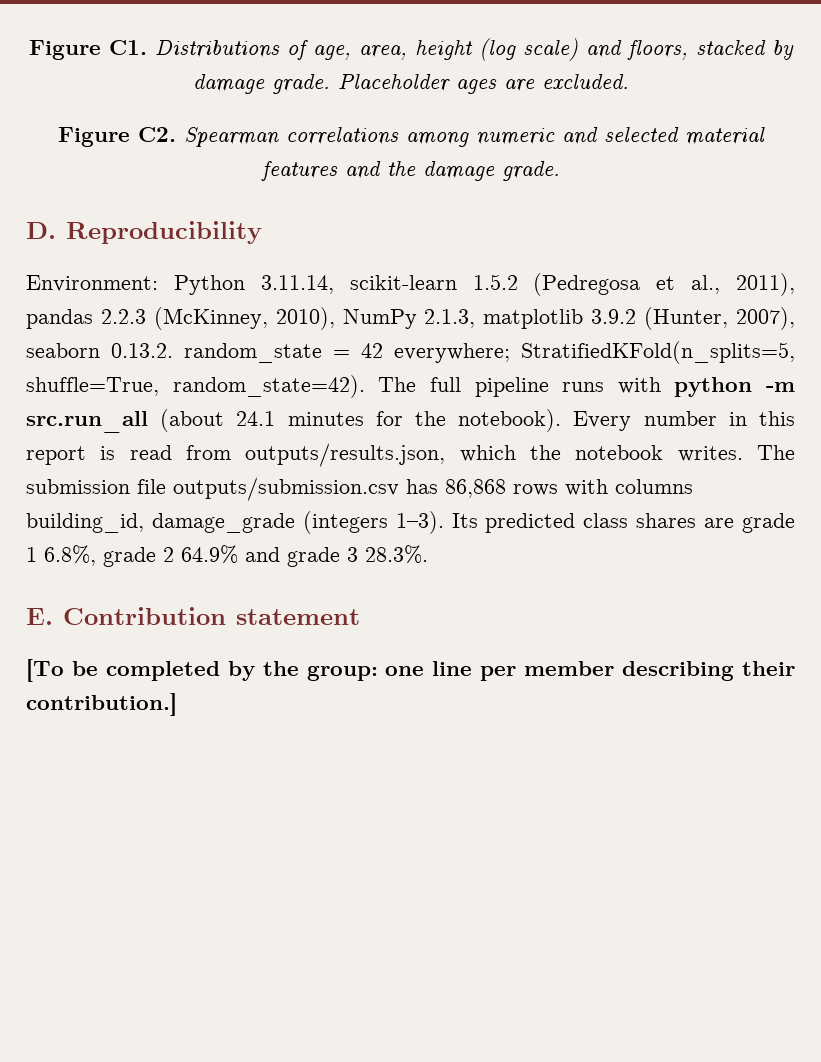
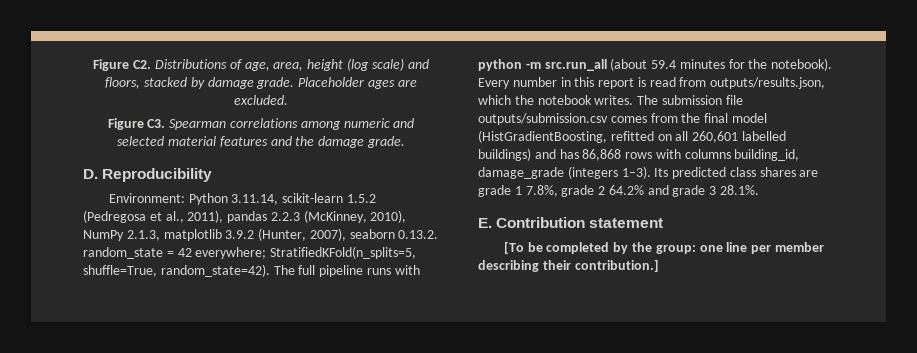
[28,40,147,60] Figure C1. -> [93,59,152,71] Figure C2.
[137,127,176,142] C2. -> [147,119,166,128] C3.
[236,411,276,426] 24.1 -> [651,60,677,69] 59.4
(399, 489) none -> [610,113,767,123] [478,130,786,143] [478,148,556,161] comes from the final model (HistGradientBoosting, refitted on all 260,601 labelled buildings) and
[44,545,96,566] 6.8%, -> [525,185,558,197] 7.8%,
[181,545,238,564] 64.9% -> [608,185,644,195] 64.2%
[365,545,428,564] 28.3%. -> [720,185,760,195] 28.1%.

